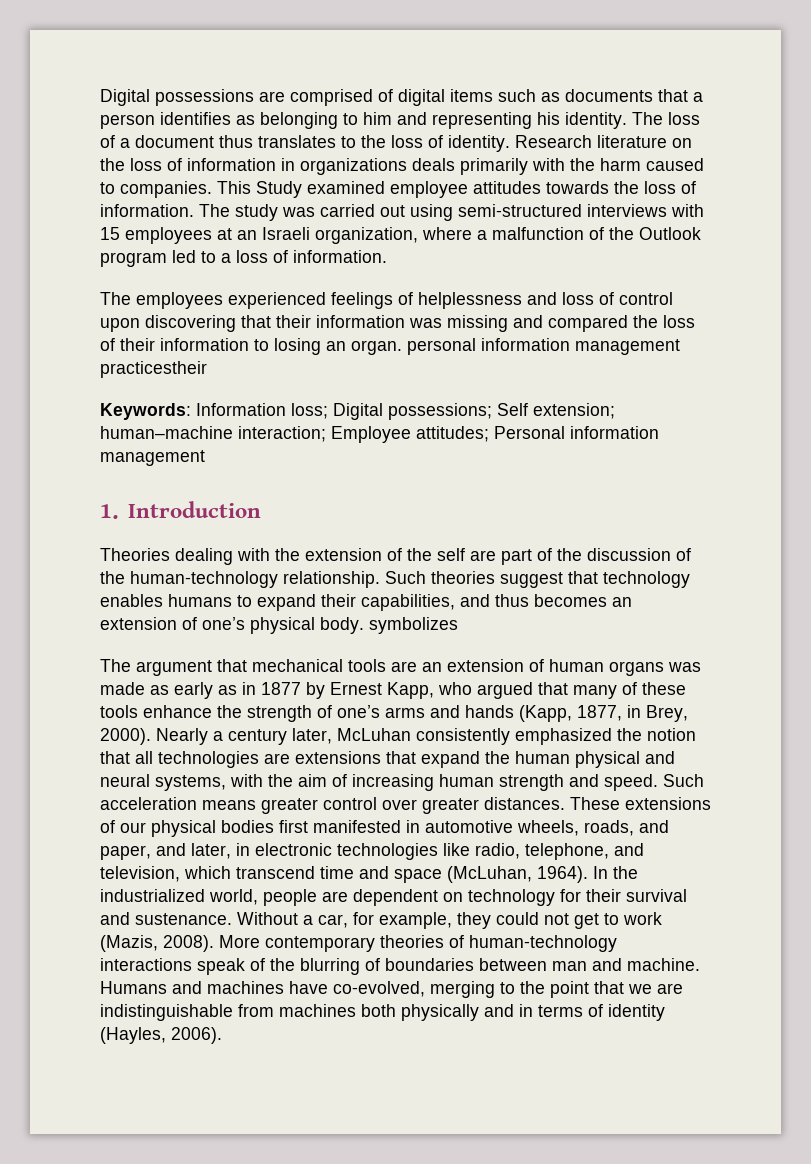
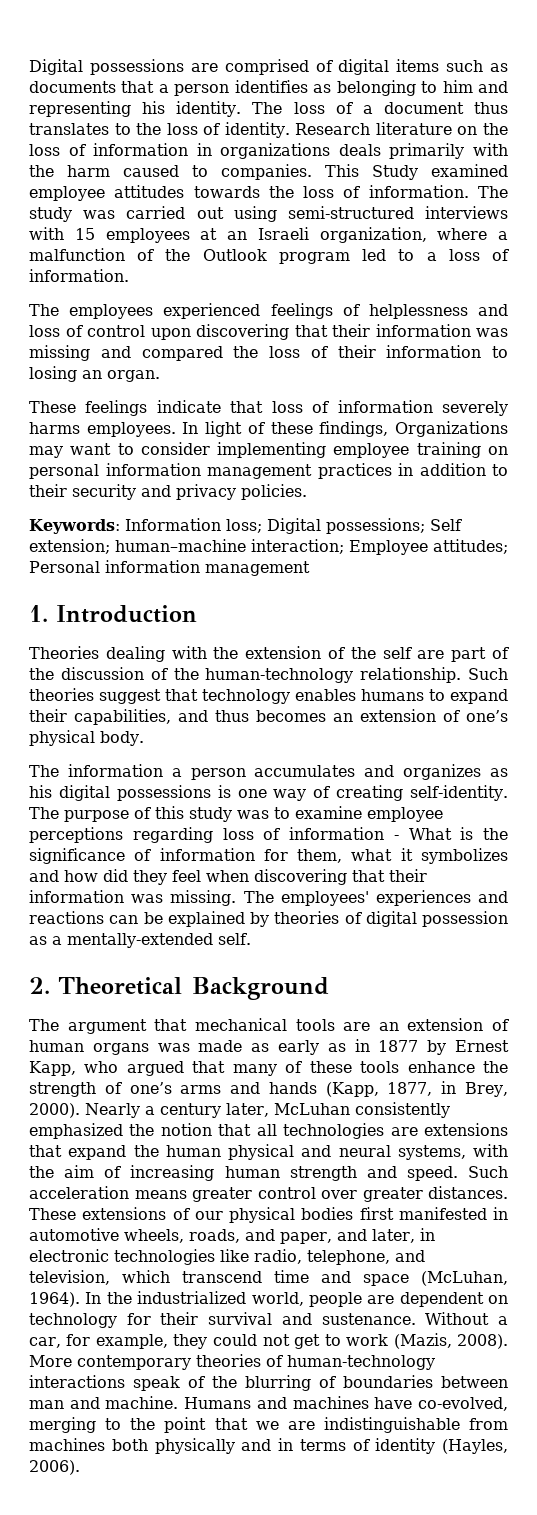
[407,338,680,355] [100,361,207,378] personal information management practicestheir -> [29,400,508,416] [29,421,509,437] [29,442,508,458] [29,463,508,479] [29,484,307,500] // These feelings indicate that loss of information severely harms employees. In light of these findings, Organizations may want to consider implementing employee training on personal information management practices in addition to their security and privacy policies.
[369,617,458,634] symbolizes -> [29,764,508,780] [29,785,509,801] [29,806,443,822] [29,827,508,843] [29,848,508,864] [29,869,427,885] [29,890,508,906] [29,911,508,927] [29,933,251,948] [29,977,329,1000] // The information a person accumulates and organizes as his digital possessions is one way of creating self-identity. The purpose of this study was to examine employee perceptions regarding loss of information - What is the significance of information for them, what it symbolizes and how did they feel when discovering that their information was missing. The employees' experiences and reactions can be explained by theories of digital possession as a mentally-extended self. // 2. Theoretical Background

